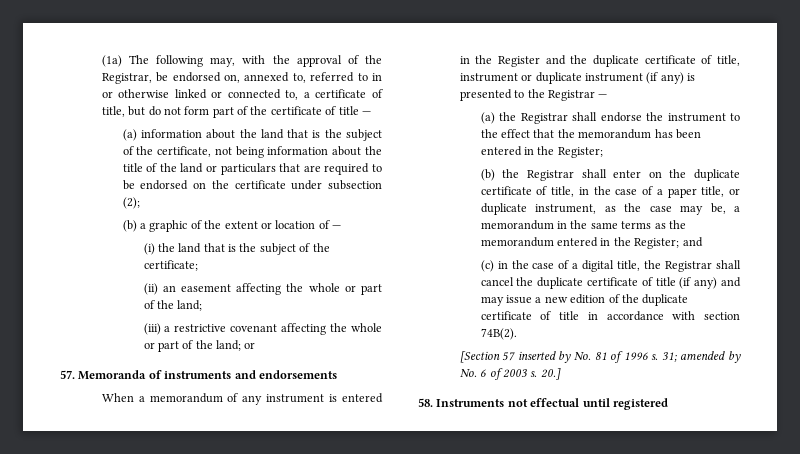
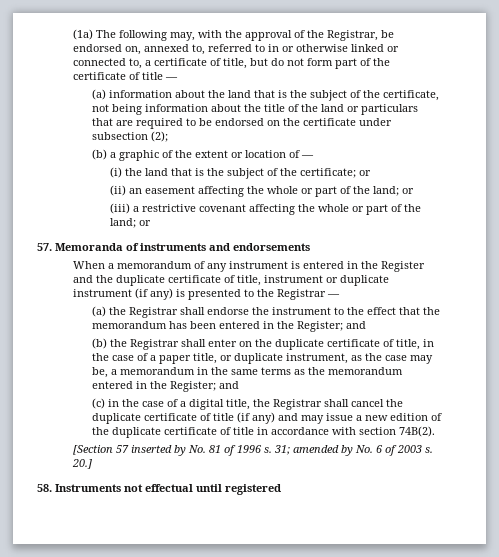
(198, 265) none -> [358,170,371,176] or
(203, 305) none -> [401,188,414,194] or
(603, 152) none -> [345,321,366,329] and

